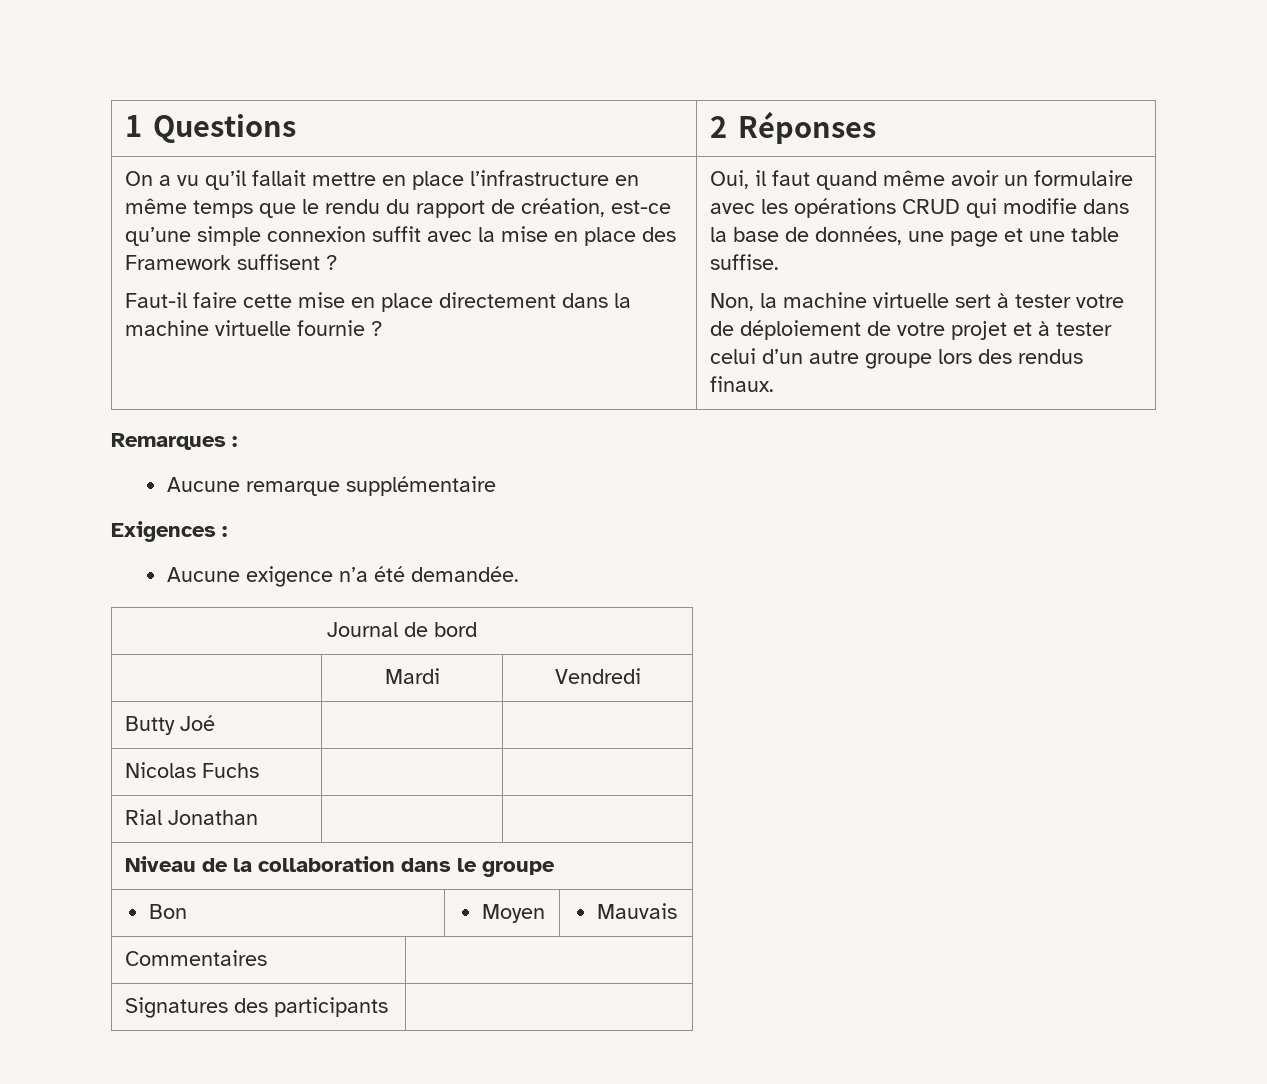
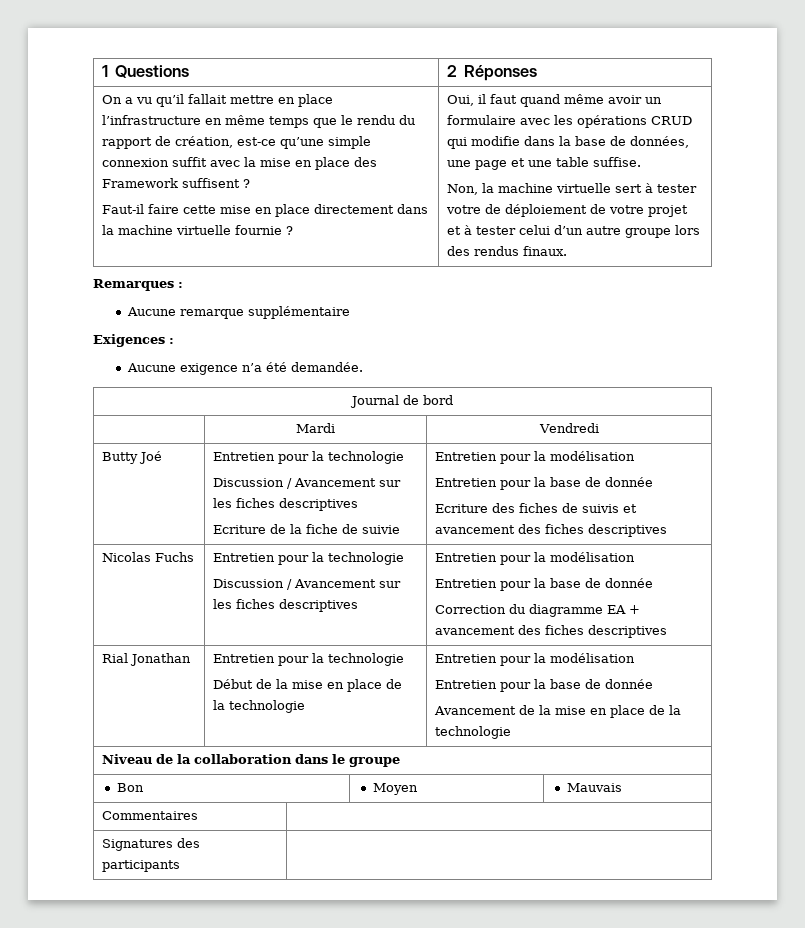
[124,762,259,778] [124,809,258,825] | // Nicolas Fuchs | | // Rial Jonathan | | -> [213,451,405,464] [213,478,402,489] [213,498,359,511] [213,524,401,534] [435,451,636,464] [435,477,654,490] [435,503,638,513] [435,524,668,537] [102,552,195,562] [213,552,405,565] [213,579,402,590] [213,599,359,612] [435,552,636,565] [435,578,654,591] [435,604,641,617] [435,625,668,638] [102,653,192,666] [213,653,405,666] [213,679,403,692] [213,700,306,713] [435,653,636,666] [435,679,654,692] [434,705,682,718] [435,726,512,739] Entretien pour la technologie // Discussion / Avancement sur les fiches descriptives // Ecriture de la fiche de suivie | Entretien pour la modélisation // Entretien pour la base de donnée // Ecriture des fiches de suivis et avancement des fiches descriptives // Nicolas Fuchs | Entretien pour la technologie // Discussion / Avancement sur les fiches descriptives | Entretien pour la modélisation // Entretien pour la base de donnée // Correction du diagramme EA + avancement des fiches descriptives // Rial Jonathan | Entretien pour la technologie // Début de la mise en place de la technologie | Entretien pour la modélisation // Entretien pour la base de donnée // Avancement de la mise en place de la technologie

